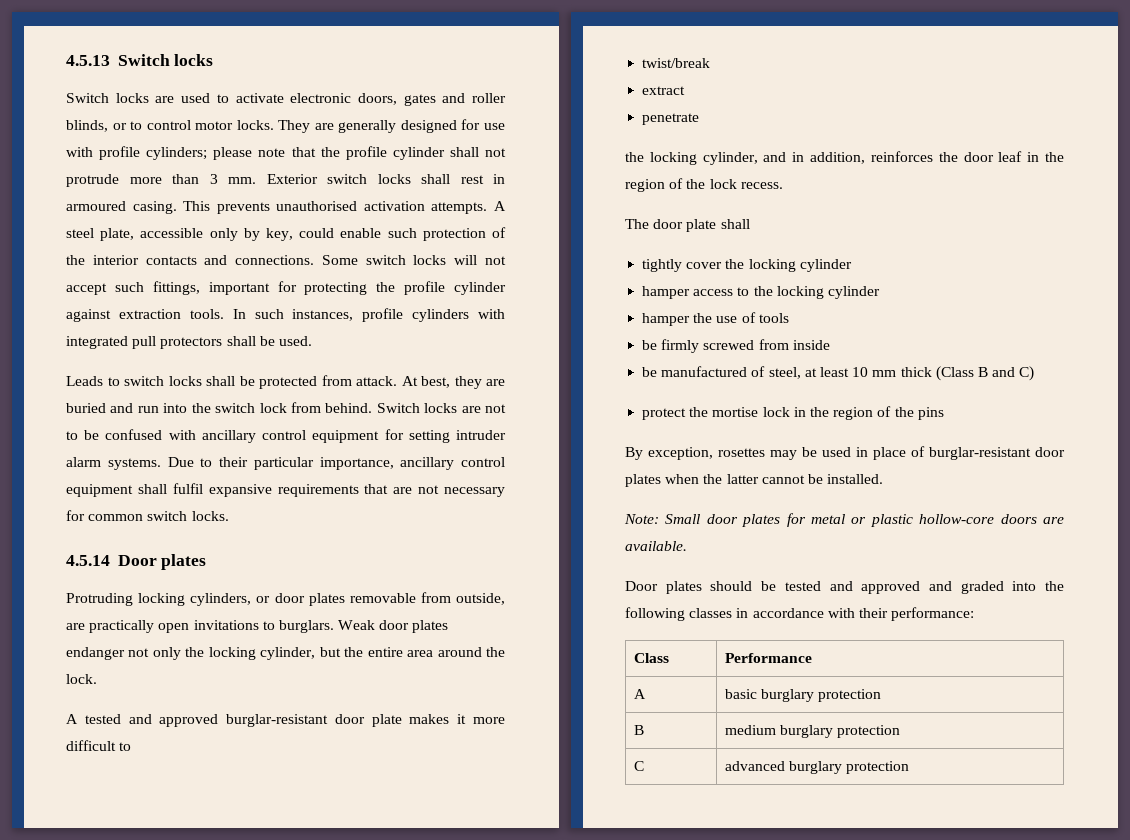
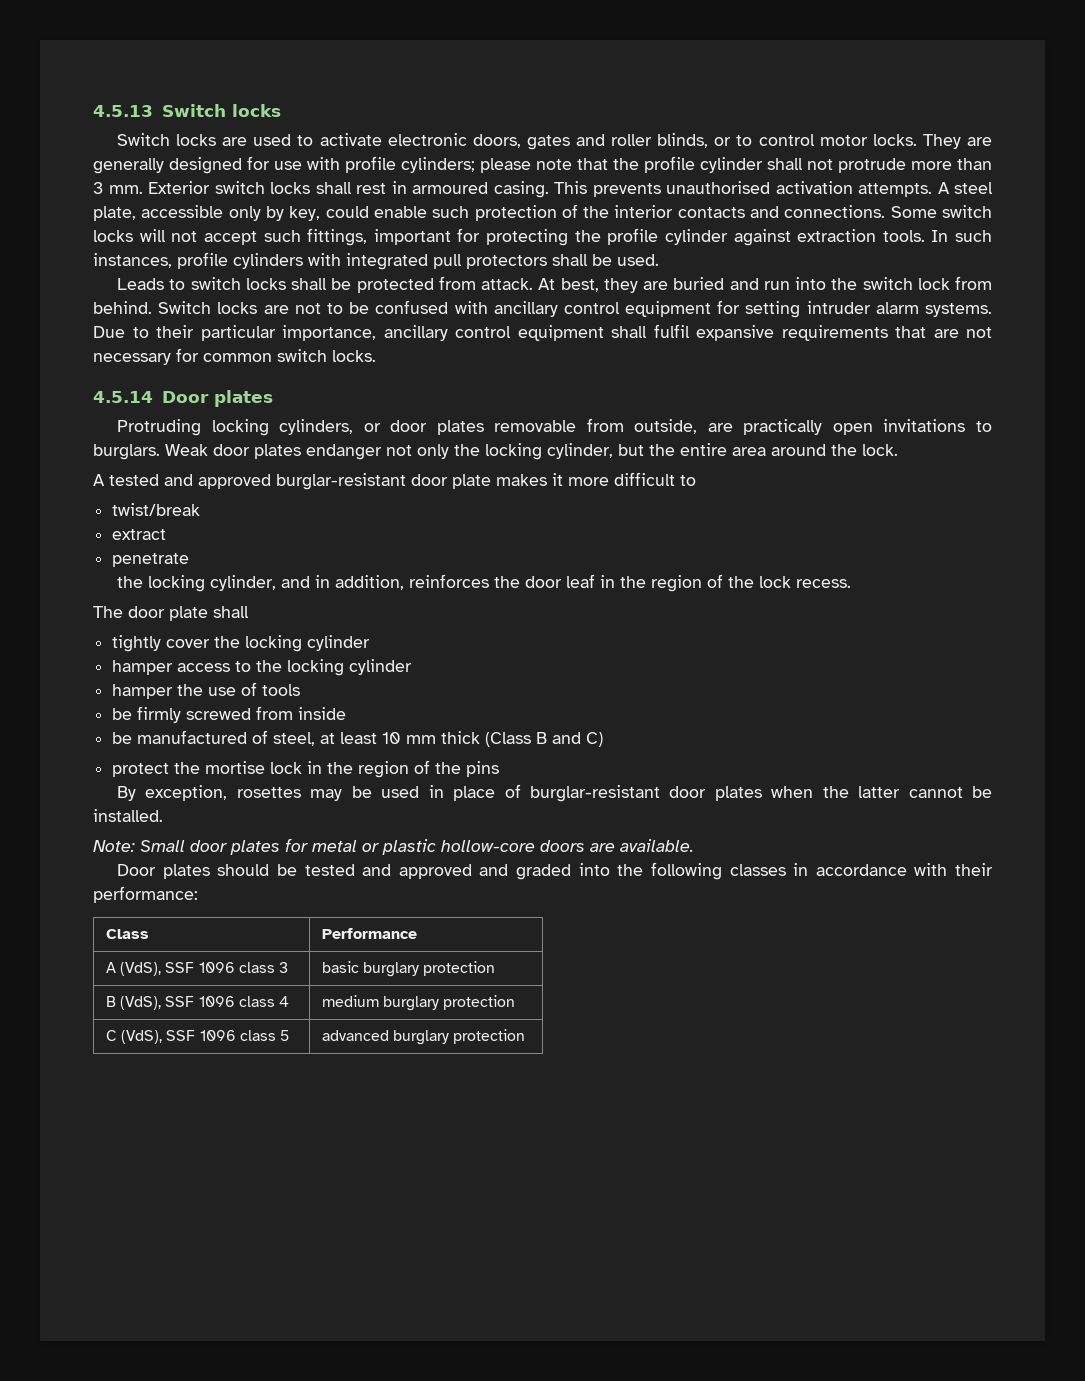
(647, 694) none -> [120,962,289,976] (VdS), SSF 1096 class 3
(645, 730) none -> [120,996,290,1010] (VdS), SSF 1096 class 4
(645, 766) none -> [121,1030,290,1044] (VdS), SSF 1096 class 5

